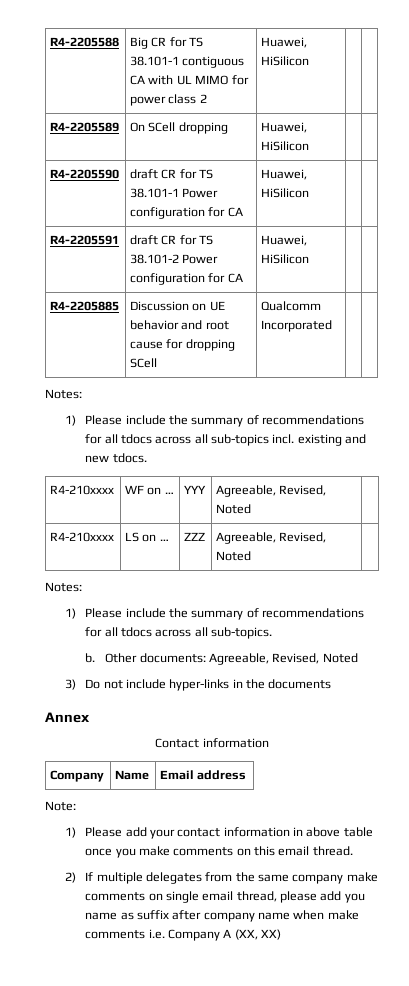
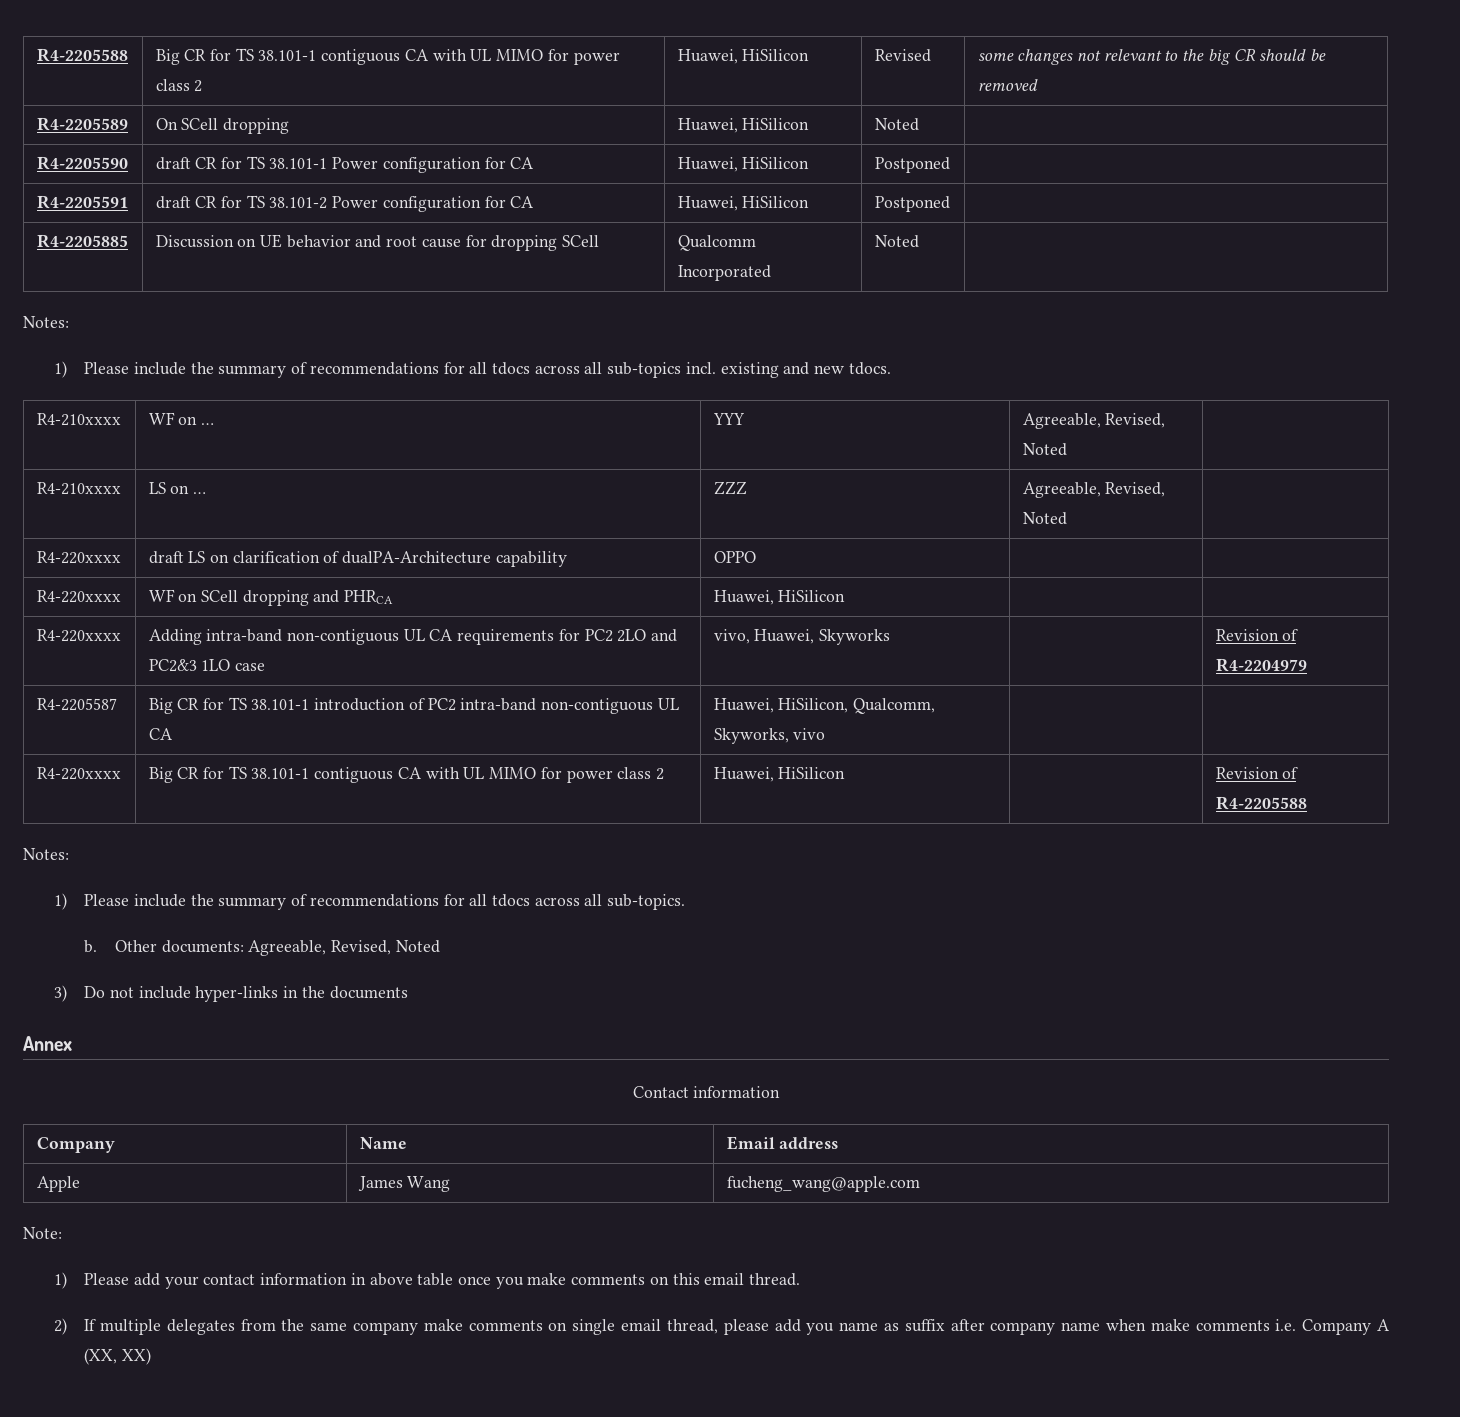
(310, 61) | -> [874,49,931,62] [977,48,1327,65] [977,79,1038,91] Revised | some changes not relevant to the big CR should be removed
(310, 146) none -> [874,118,919,131] Noted
(310, 193) none -> [874,157,950,173] Postponed
(310, 259) none -> [874,196,950,212] Postponed
(333, 326) none -> [874,235,919,248] Noted
(252, 556) none -> [36,551,121,564] [148,551,567,567] [713,551,756,563] [36,590,121,603] [148,589,394,606] [713,590,846,605] [36,629,121,642] [148,629,678,645] [148,659,265,672] [713,629,890,645] [1215,629,1299,641] [1215,658,1307,672] [36,698,117,711] [148,697,679,714] [148,728,173,740] [713,698,935,714] [713,728,826,744] [36,767,121,780] [148,766,664,783] [713,767,846,782] [1215,767,1299,779] [1215,796,1307,810] // R4-220xxxx | draft LS on clarification of dualPA-Architecture capability | OPPO | | // R4-220xxxx | WF on SCell dropping and PHRCA | Huawei, HiSilicon | | // R4-220xxxx | Adding intra-band non-contiguous UL CA requirements for PC2 2LO and PC2&3 1LO case | vivo, Huawei, Skyworks | | Revision of R4-2204979 // R4-2205587 | Big CR for TS 38.101-1 introduction of PC2 intra-band non-contiguous UL CA | Huawei, HiSilicon, Qualcomm, Skyworks, vivo | | // R4-220xxxx | Big CR for TS 38.101-1 contiguous CA with UL MIMO for power class 2 | Huawei, HiSilicon | | Revision of R4-2205588
(247, 775) none -> [36,1176,80,1192] [357,1176,451,1192] [726,1176,920,1192] // Apple | James Wang | fucheng_wang@apple.com

